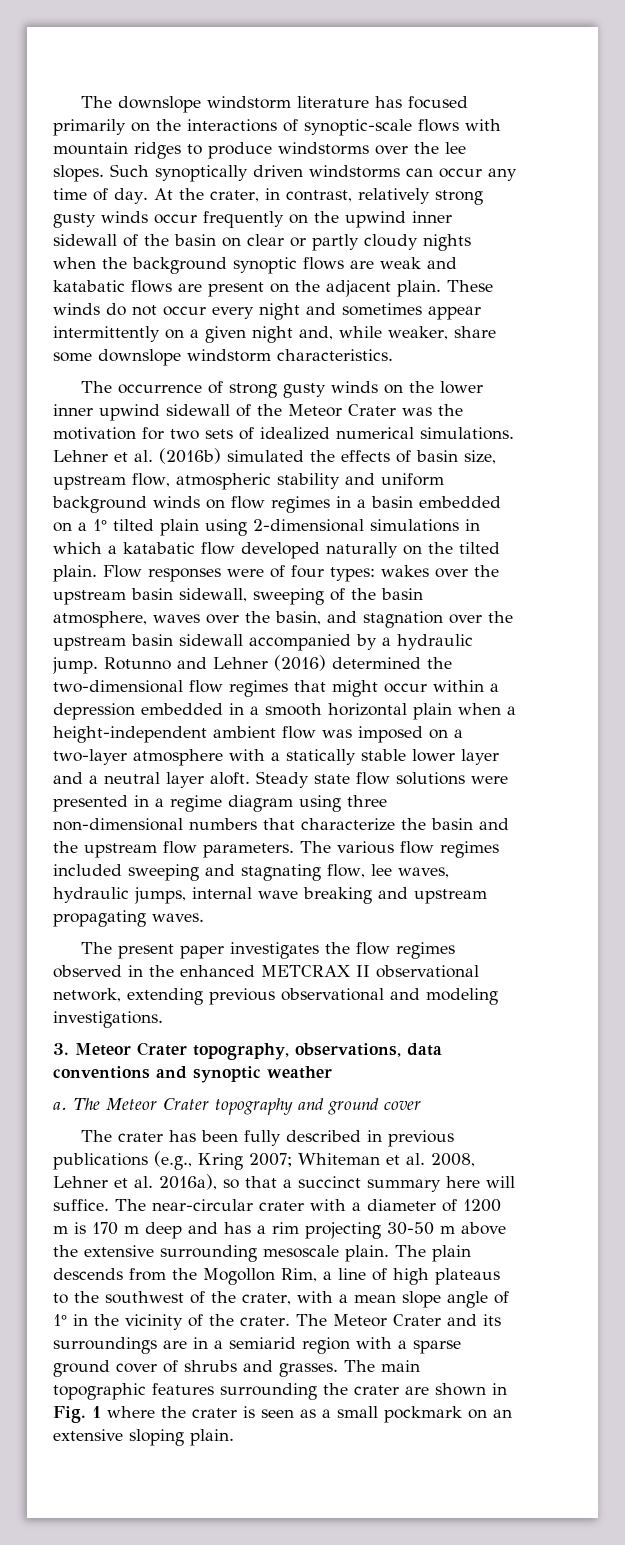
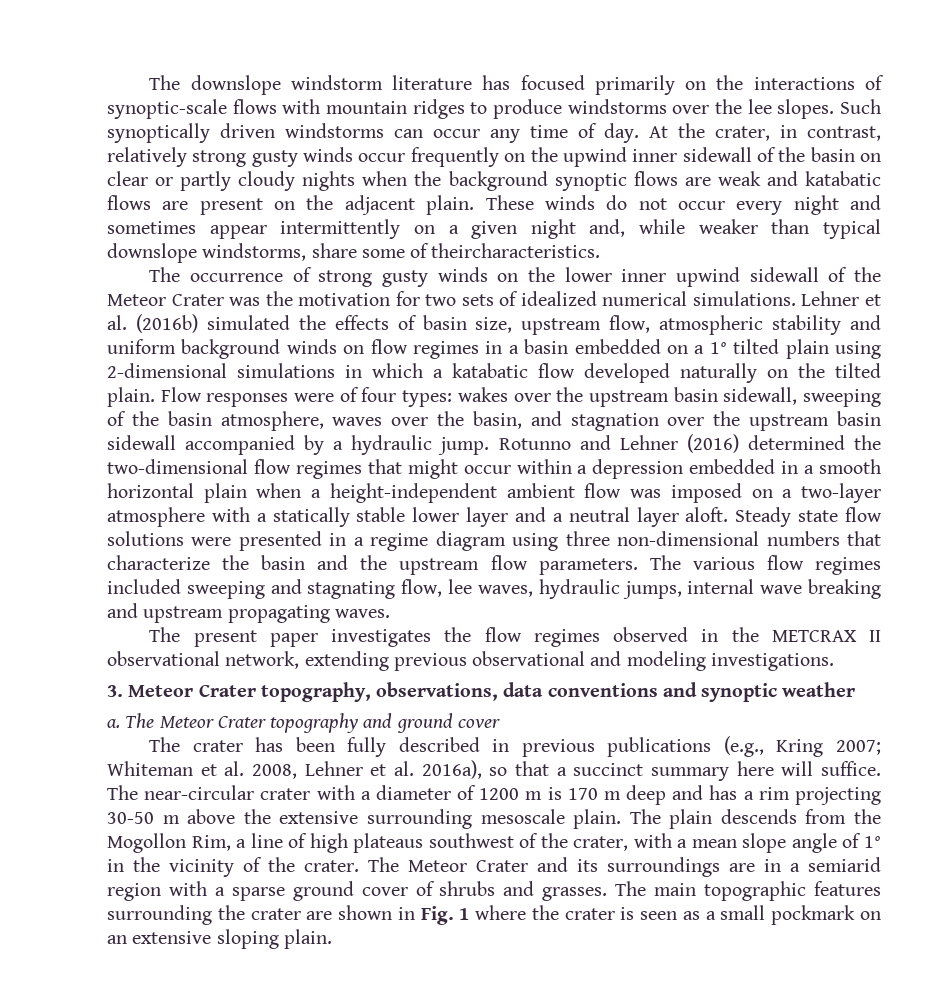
[388,326,496,340] [53,349,393,366] weaker, share some downslope windstorm characteristics. -> [698,219,881,239] [107,243,601,263] weaker than typical downslope windstorms, share some of theircharacteristics.
[180,965,255,977] enhanced -> (759, 634) none
[53,1291,99,1304] to the -> (424, 843) none

